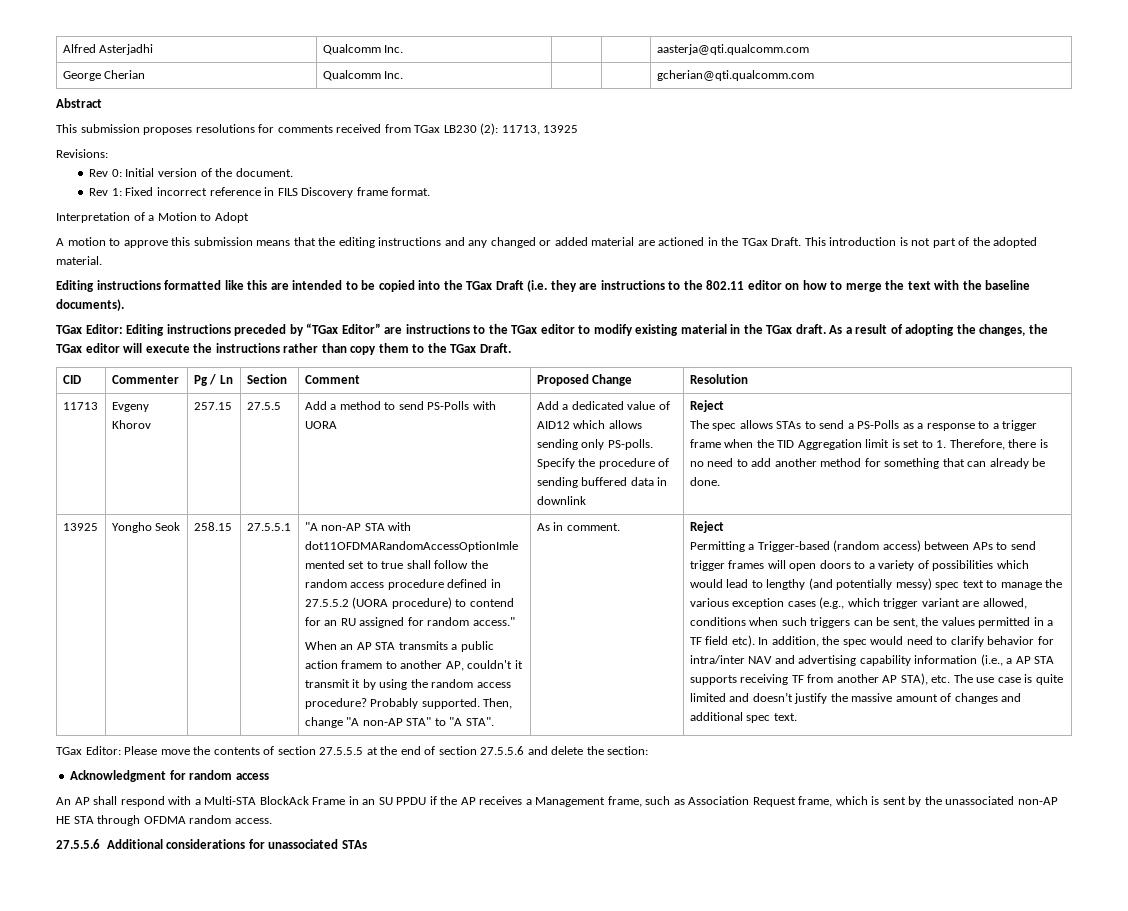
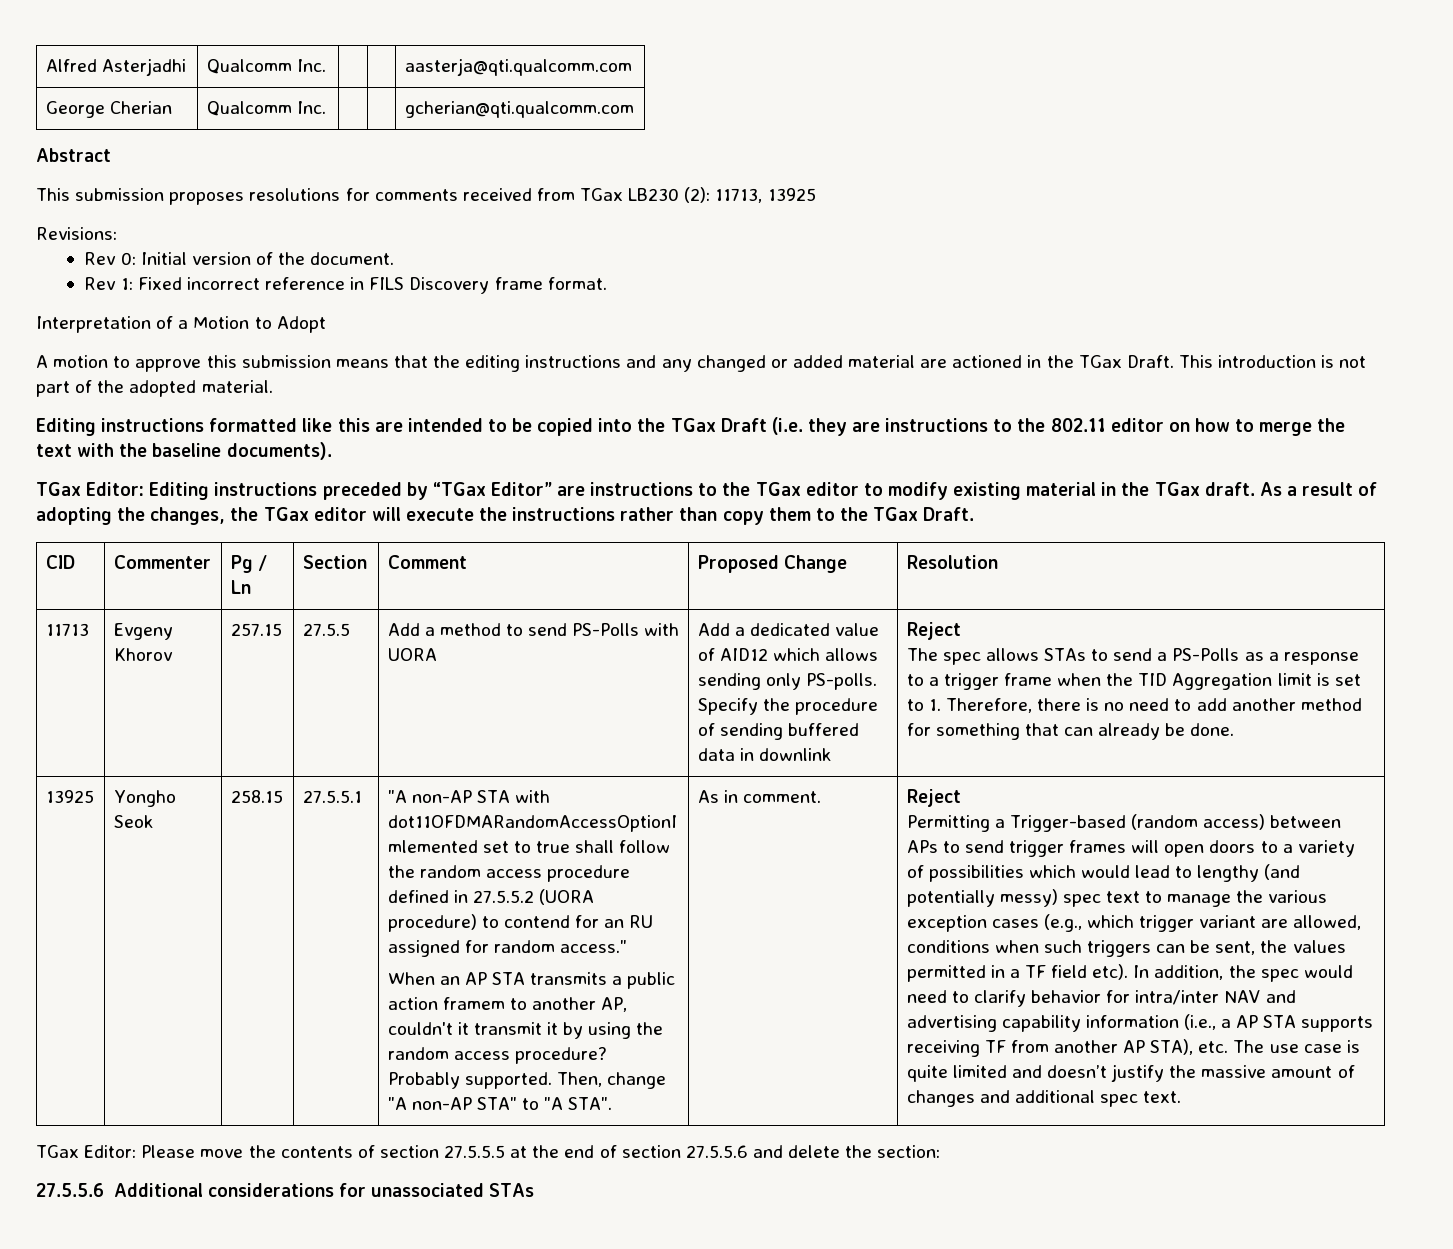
[70,770,269,782] [56,796,1058,807] [56,815,272,826] // Acknowledgment for random access // An AP shall respond with a Multi-STA BlockAck Frame in an SU PPDU if the AP receives a Management frame, such as Association Request frame, which is sent by the unassociated non-AP HE STA through OFDMA random access. -> (941, 1151) none

